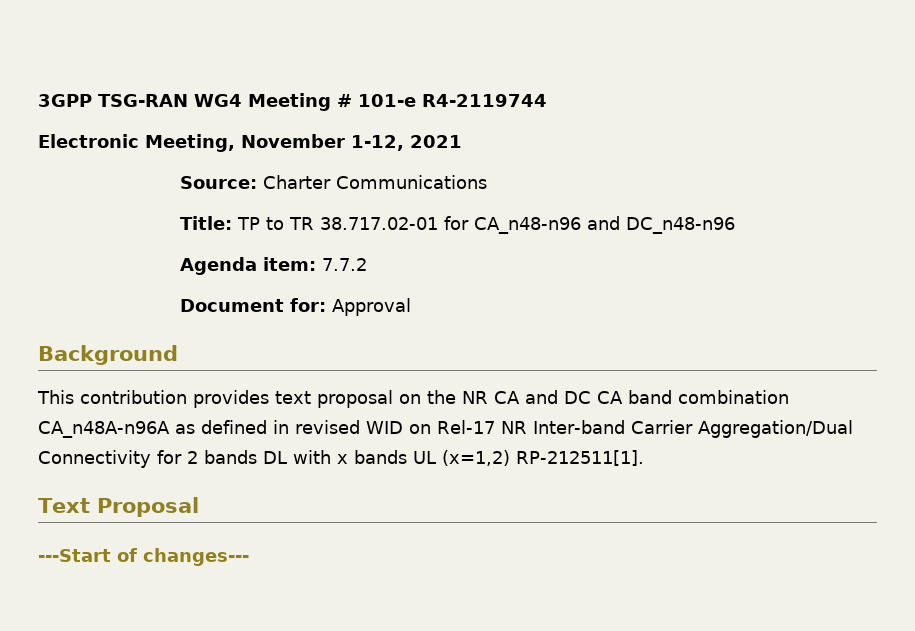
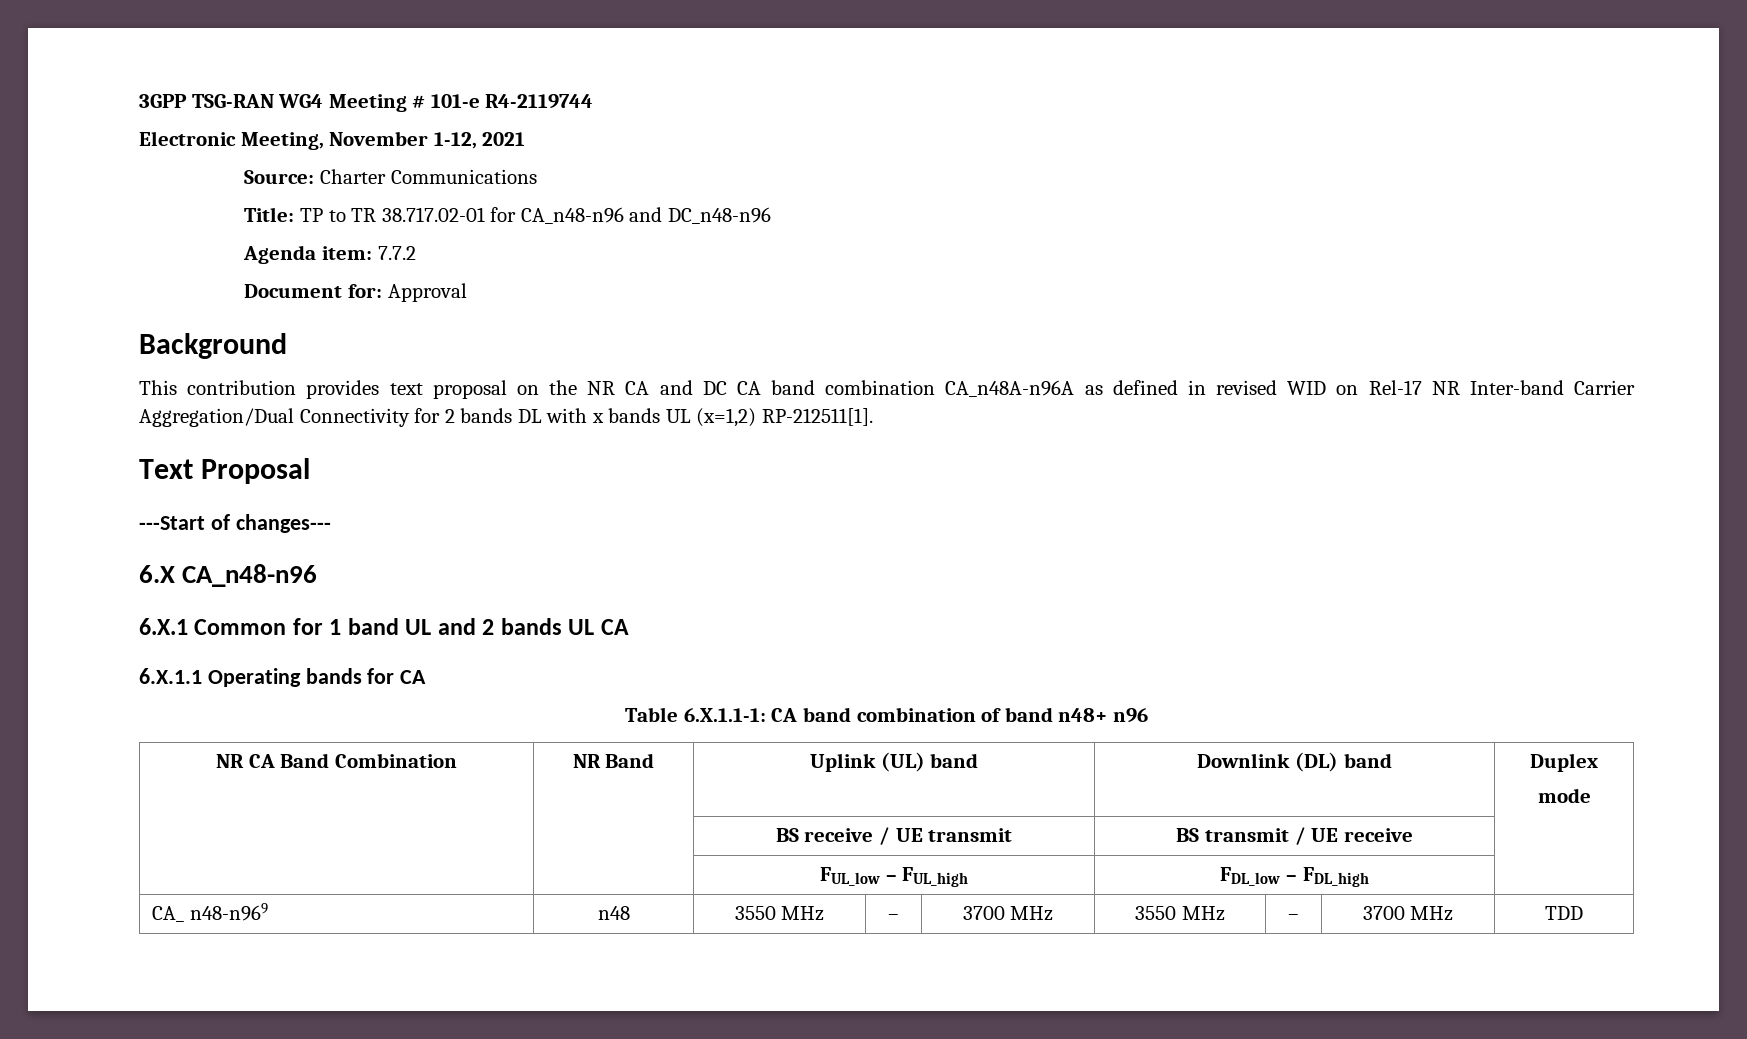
(249, 557) none -> [139,564,318,587] [139,618,629,635] [139,668,427,687] [625,707,1148,723] [216,753,457,768] [572,753,655,768] [809,752,979,772] [1197,752,1392,772] [1530,753,1598,772] [1537,788,1591,803] [775,827,1013,845] [1176,827,1413,845] [819,867,969,887] [1220,867,1369,887] [152,903,268,922] [597,906,630,920] [734,906,825,921] [888,914,899,920] [962,906,1054,921] [1135,906,1225,921] [1288,914,1299,920] [1362,906,1454,921] [1545,906,1583,920] // 6.X CA_n48-n96 // 6.X.1 Common for 1 band UL and 2 bands UL CA // 6.X.1.1 Operating bands for CA // Table 6.X.1.1-1: CA band combination of band n48+ n96 // NR CA Band Combination | NR Band | Uplink (UL) band | Downlink (DL) band | Duplex // mode // | | BS receive / UE transmit | BS transmit / UE receive | // | | FUL_low – FUL_high | FDL_low – FDL_high | // CA_ n48-n969 | n48 | 3550 MHz | – | 3700 MHz | 3550 MHz | – | 3700 MHz | TDD

